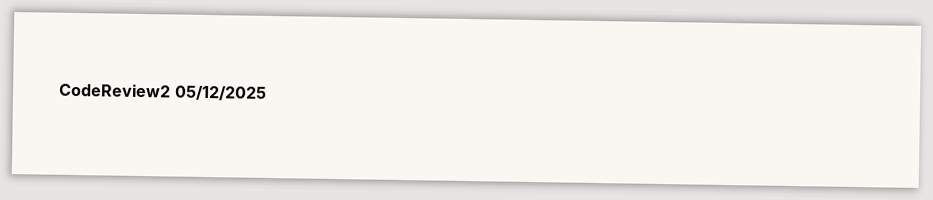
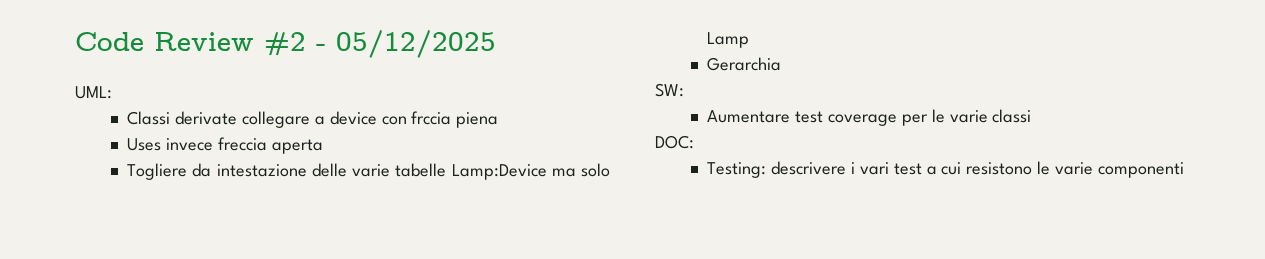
[59,82,267,101] CodeReview2 05/12/2025 -> [75,30,496,58] [75,86,112,99] [127,111,499,128] [127,137,323,154] [127,163,611,180] [707,32,750,48] [707,57,782,71] [655,83,684,97] [707,109,1032,126] [655,135,694,149] [707,161,1184,178] Code Review #2 - 05/12/2025 // UML: // Classi derivate collegare a device con frccia piena // Uses invece freccia aperta // Togliere da intestazione delle varie tabelle Lamp:Device ma solo Lamp // Gerarchia // SW: // Aumentare test coverage per le varie classi // DOC: // Testing: descrivere i vari test a cui resistono le varie componenti

